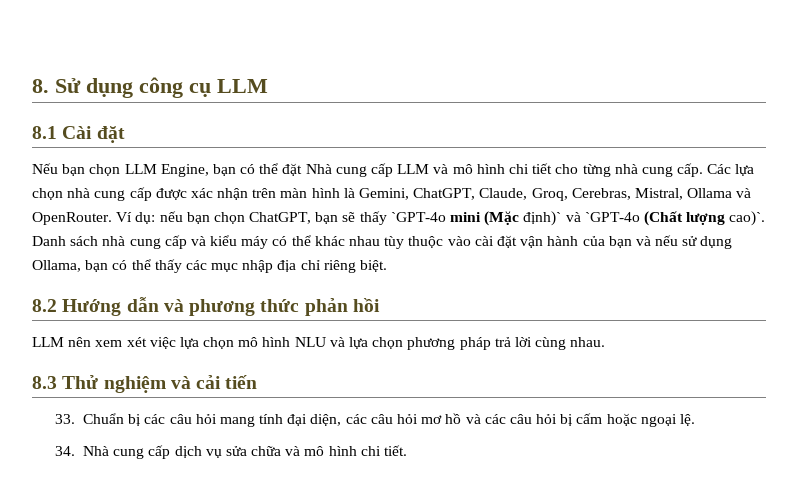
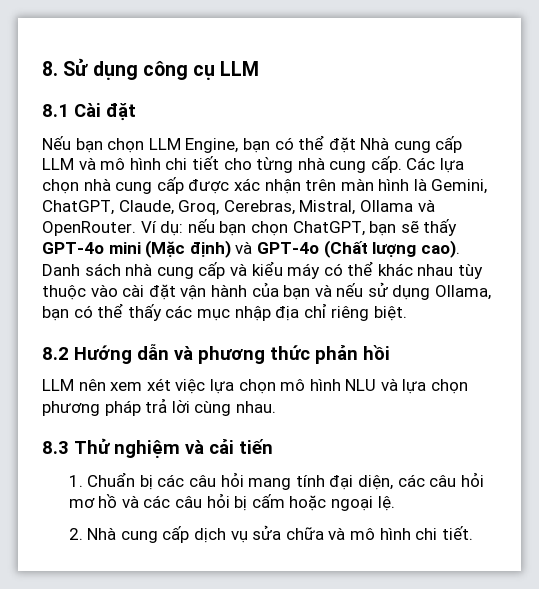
[390,212,446,222] `GPT-4o -> [42,242,104,254] GPT-4o
[523,211,640,226] định)` và `GPT-4o -> [189,240,319,258] định) và GPT-4o
[729,211,766,226] cao)`. -> [420,240,460,258] cao).
[55,414,76,424] 33. -> [68,475,83,487] 1.
[55,446,76,456] 34. -> [68,528,83,540] 2.

